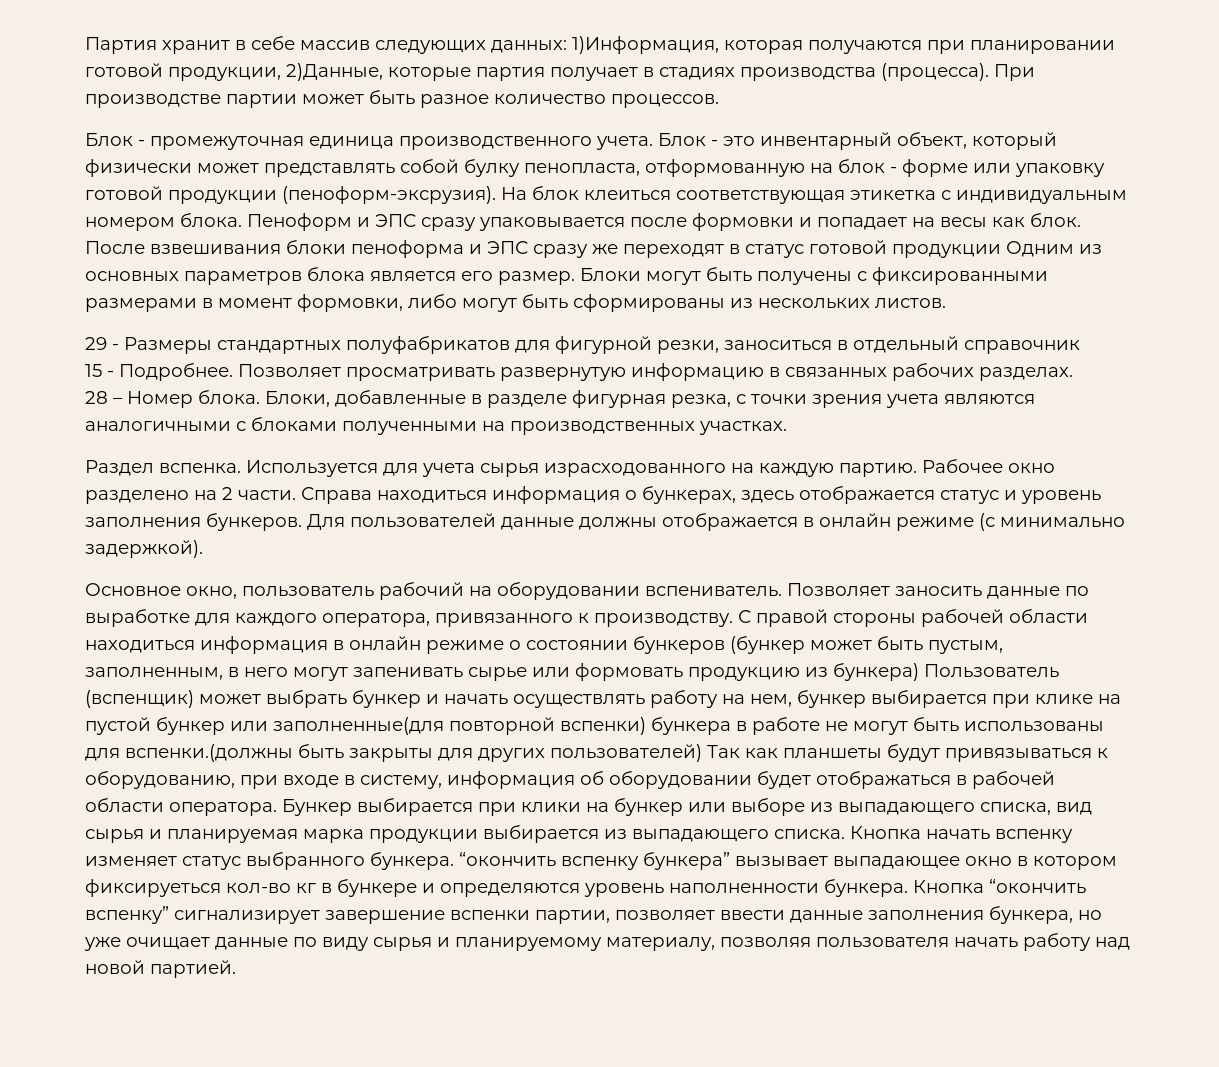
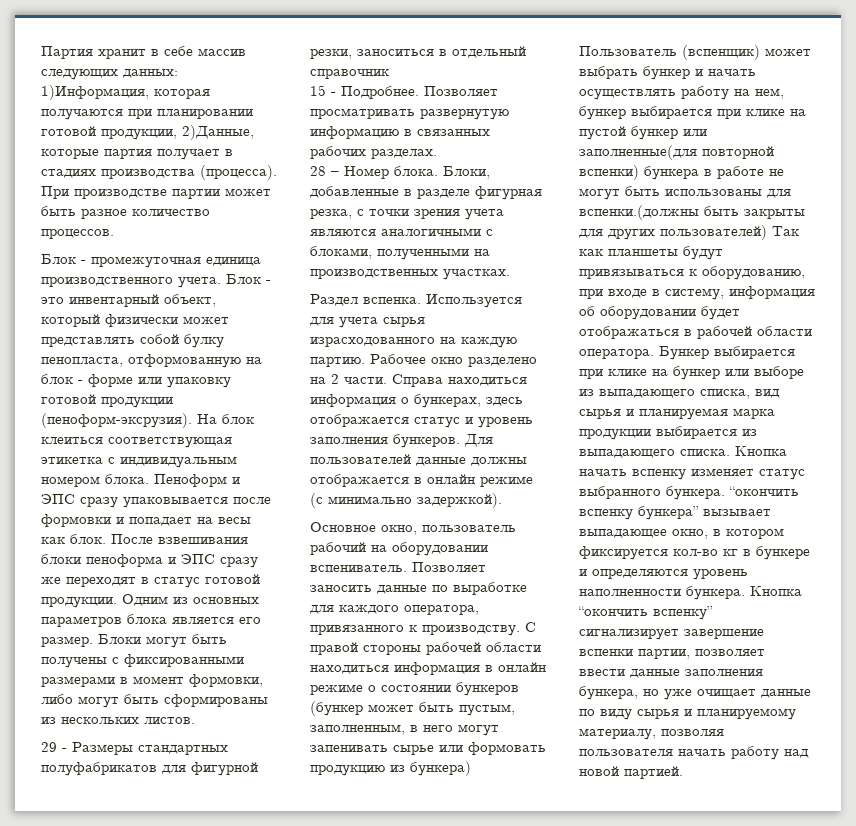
[892,244,1001,258] продукции -> [41,597,117,608] продукции.
[251,417,337,431] блоками -> [310,246,372,259] блоками,
[521,802,581,812] клики -> [608,369,647,376] клике
[965,856,1012,866] окно -> [672,529,708,539] окно,
[85,879,221,897] фиксируеться -> [579,546,668,560] фиксируется

